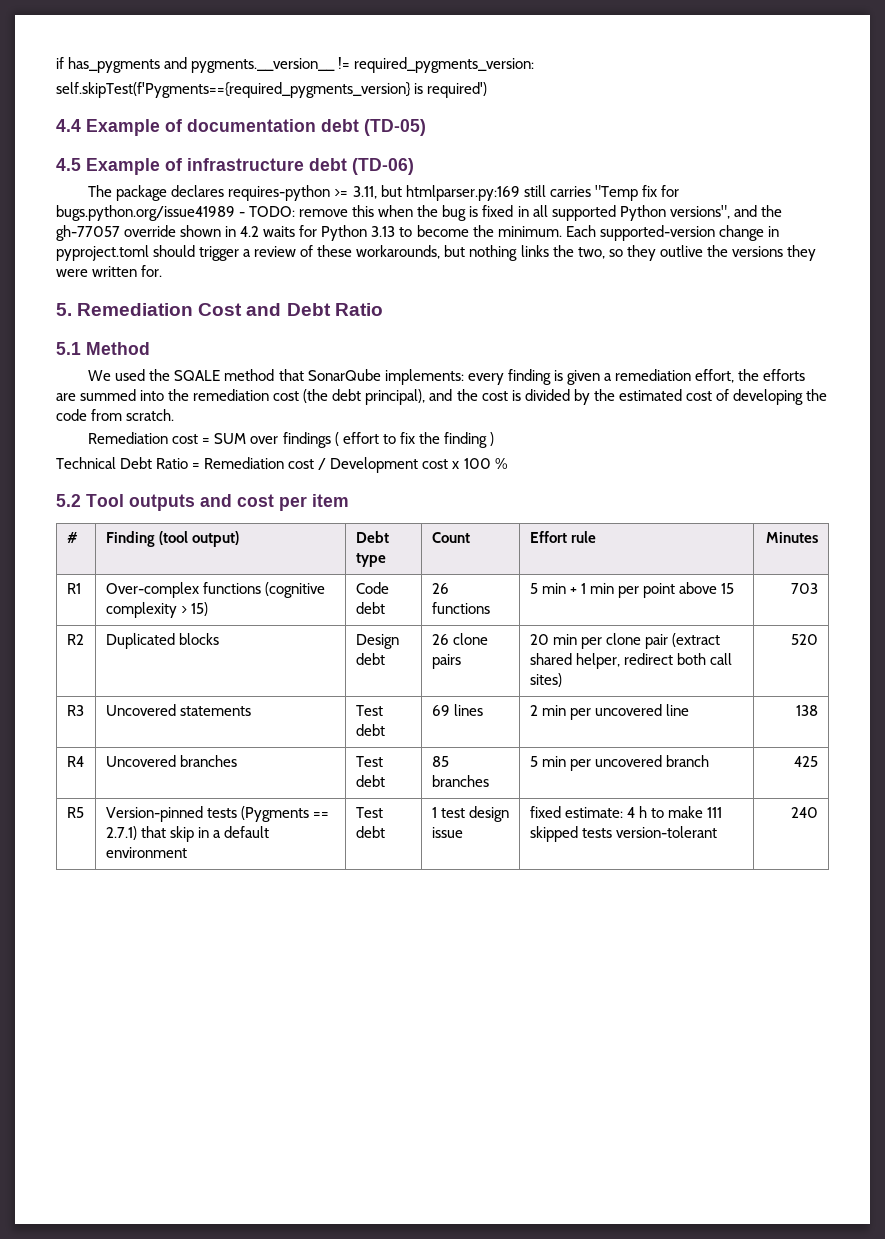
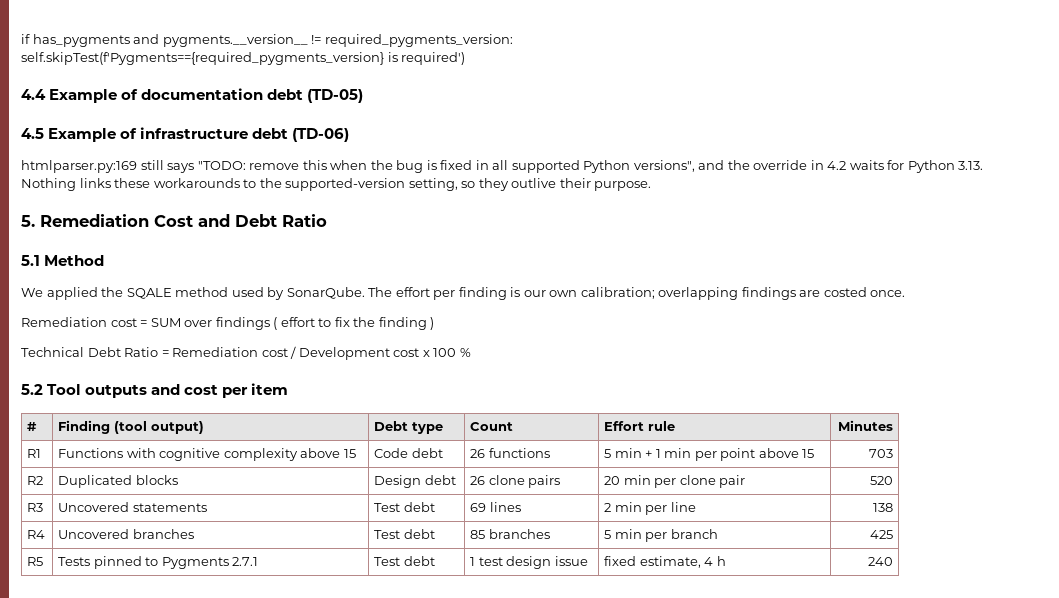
[88,185,679,201] [56,205,296,221] The package declares requires-python >= 3.11, but htmlparser.py:169 still carries "Temp fix for bugs.python.org/issue41989 - TODO: -> [21,160,246,173] htmlparser.py:169 still says "TODO:
[56,225,222,241] gh-77057 override shown -> [753,160,808,170] override
[371,225,779,241] [56,245,816,261] [56,265,163,277] 3.13 to become the minimum. Each supported-version change in pyproject.toml should trigger a review of these workarounds, but nothing links the two, so they outlive the versions they were written for. -> [958,161,984,170] [21,178,652,191] 3.13. Nothing links these workarounds to the supported-version setting, so they outlive their purpose.
[115,369,146,381] used -> [46,287,98,300] applied
[278,369,806,385] [56,389,827,405] [56,409,175,421] that SonarQube implements: every finding is given a remediation effort, the efforts are summed into the remediation cost (the debt principal), and the cost is divided by the estimated cost of developing the code from scratch. -> [231,287,906,300] used by SonarQube. The effort per finding is our own calibration; overlapping findings are costed once.
[105,582,325,598] [105,602,208,618] Over-complex functions (cognitive complexity > 15) -> [58,448,356,461] Functions with cognitive complexity above 15
[671,633,720,647] [529,653,732,669] [529,673,562,687] (extract shared helper, redirect both call sites) -> (746, 481) none
[594,704,662,716] uncovered -> (668, 510) none
[594,755,662,767] uncovered -> (668, 537) none
[105,806,329,822] [105,826,269,842] [105,847,187,858] Version-pinned tests (Pygments == 2.7.1) that skip in a default environment -> [58,556,259,569] Tests pinned to Pygments 2.7.1
[564,807,623,818] estimate: -> [639,556,701,568] estimate,
[650,806,722,818] [529,826,717,842] to make 111 skipped tests version-tolerant -> (726, 561) none

